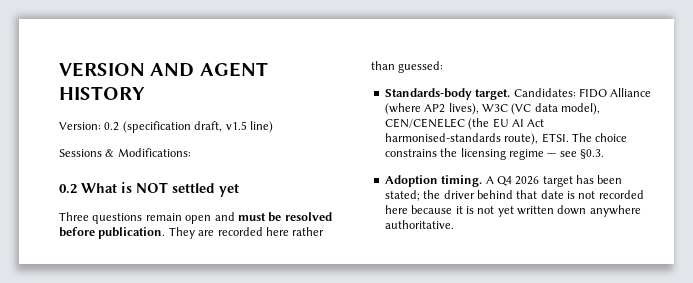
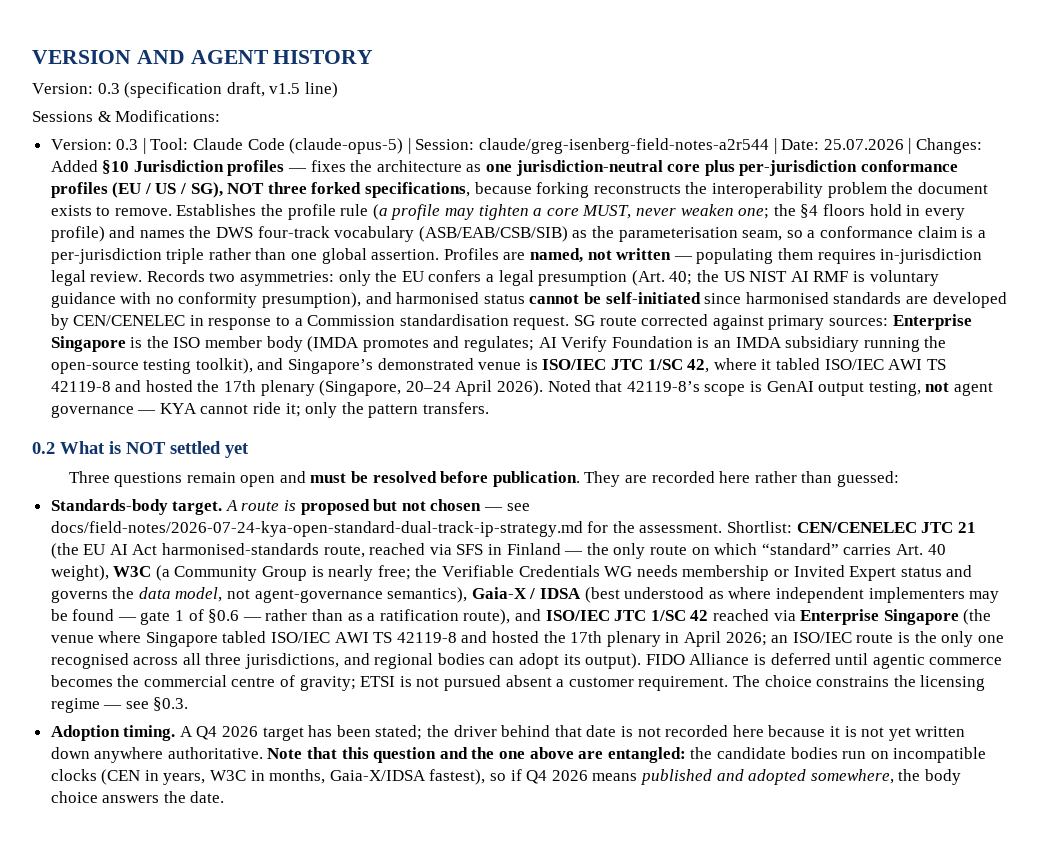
[104,122,120,131] 0.2 -> [97,83,120,94] 0.3
(191, 152) none -> [50,138,982,154] [50,160,958,176] [50,182,988,198] [50,204,965,220] [50,226,986,242] [50,248,983,264] [50,270,939,286] [50,292,1007,308] [50,314,972,330] [50,336,947,352] [50,358,946,374] [50,380,993,396] [50,402,490,418] // Version: 0.3 | Tool: Claude Code (claude-opus-5) | Session: claude/greg-isenberg-field-notes-a2r544 | Date: 25.07.2026 | Changes: Added §10 Jurisdiction profiles — fixes the architecture as one jurisdiction-neutral core plus per-jurisdiction conformance profiles (EU / US / SG), NOT three forked specifications, because forking reconstructs the interoperability problem the document exists to remove. Establishes the profile rule (a profile may tighten a core MUST, never weaken one; the §4 floors hold in every profile) and names the DWS four-track vocabulary (ASB/EAB/CSB/SIB) as the parameterisation seam, so a conformance claim is a per-jurisdiction triple rather than one global assertion. Profiles are named, not written — populating them requires in-jurisdiction legal review. Records two asymmetries: only the EU confers a legal presumption (Art. 40; the US NIST AI RMF is voluntary guidance with no conformity presumption), and harmonised status cannot be self-initiated since harmonised standards are developed by CEN/CENELEC in response to a Commission standardisation request. SG route corrected against primary sources: Enterprise Singapore is the ISO member body (IMDA promotes and regulates; AI Verify Foundation is an IMDA subsidiary running the open-source testing toolkit), and Singapore’s demonstrated venue is ISO/IEC JTC 1/SC 42, where it tabled ISO/IEC AWI TS 42119-8 and hosted the 17th plenary (Singapore, 20–24 April 2026). Noted that 42119-8’s scope is GenAI output testing, not agent governance — KYA cannot ride it; only the pattern transfers.
[513,88,652,98] [384,103,600,115] [384,118,465,128] Candidates: FIDO Alliance (where AP2 lives), W3C (VC data model), CEN/CENELEC -> [225,499,530,515] [50,521,976,537] A route is proposed but not chosen — see docs/field-notes/2026-07-24-kya-open-standard-dual-track-ip-strategy.md for the assessment. Shortlist: CEN/CENELEC JTC 21
[504,133,569,145] route), ETSI. -> [323,543,946,559] [50,565,973,581] [50,587,1000,603] [50,609,992,625] [50,631,1004,647] [50,653,1003,669] [50,675,729,691] route, reached via SFS in Finland — the only route on which “standard” carries Art. 40 weight), W3C (a Community Group is nearly free; the Verifiable Credentials WG needs membership or Invited Expert status and governs the data model, not agent-governance semantics), Gaia-X / IDSA (best understood as where independent implementers may be found — gate 1 of §0.6 — rather than as a ratification route), and ISO/IEC JTC 1/SC 42 reached via Enterprise Singapore (the venue where Singapore tabled ISO/IEC AWI TS 42119-8 and hosted the 17th plenary in April 2026; an ISO/IEC route is the only one recognised across all three jurisdictions, and regional bodies can adopt its output). FIDO Alliance is deferred until agentic commerce becomes the commercial centre of gravity; ETSI is not pursued absent a customer requirement.
(454, 224) none -> [267,747,987,763] [50,769,961,785] [50,791,225,803] Note that this question and the one above are entangled: the candidate bodies run on incompatible clocks (CEN in years, W3C in months, Gaia-X/IDSA fastest), so if Q4 2026 means published and adopted somewhere, the body choice answers the date.

